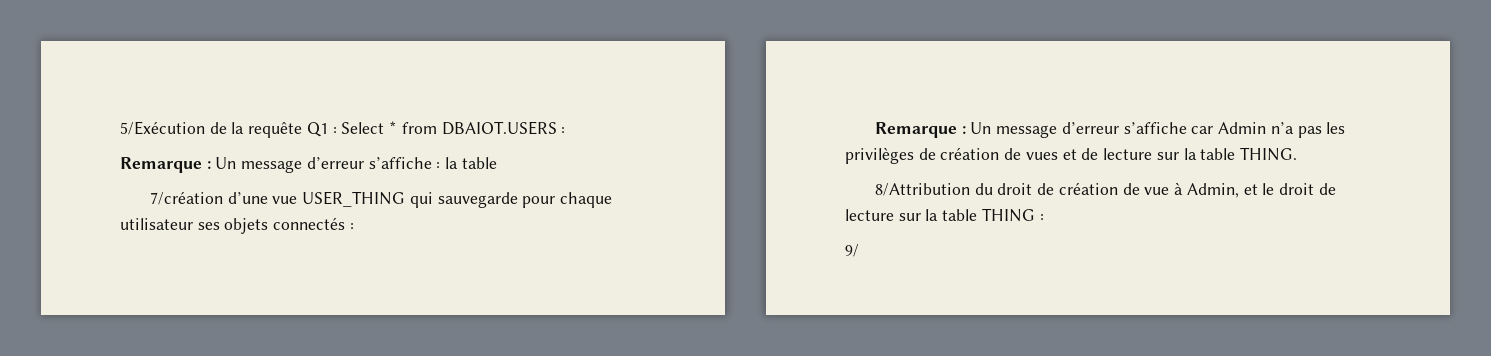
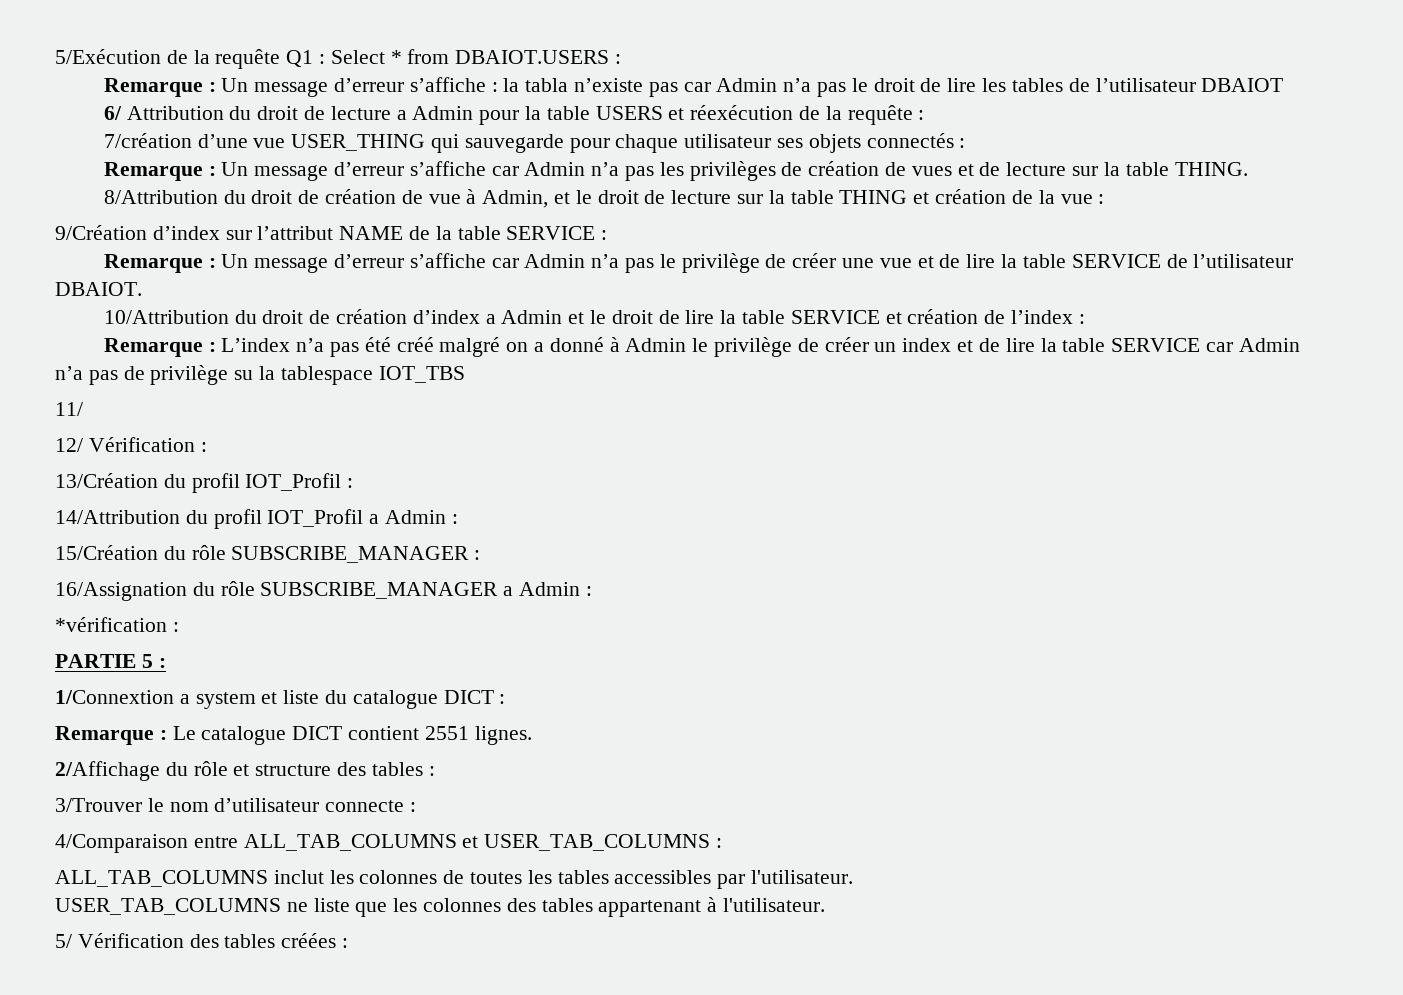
[461,157,497,169] table -> [525,78,1284,97] [103,105,925,125] tabla n’existe pas car Admin n’a pas le droit de lire les tables de l’utilisateur DBAIOT // 6/ Attribution du droit de lecture a Admin pour la table USERS et réexécution de la requête :
[1039,214,1044,221] [845,244,859,257] : // 9/ -> [913,189,1105,204] [55,225,608,240] [103,253,1294,273] [55,282,142,296] [103,309,1085,324] [103,337,1300,357] [55,365,465,385] [55,402,83,416] [55,437,207,452] [55,473,354,493] [55,509,458,529] [55,545,481,563] [55,581,592,601] [55,617,179,632] [55,654,166,668] [55,690,506,709] [55,726,532,745] [55,761,435,781] [55,798,417,812] [55,834,723,853] [55,870,854,889] [55,897,826,917] [55,933,349,948] et création de la vue : // 9/Création d’index sur l’attribut NAME de la table SERVICE : // Remarque : Un message d’erreur s’affiche car Admin n’a pas le privilège de créer une vue et de lire la table SERVICE de l’utilisateur DBAIOT. // 10/Attribution du droit de création d’index a Admin et le droit de lire la table SERVICE et création de l’index : // Remarque : L’index n’a pas été créé malgré on a donné à Admin le privilège de créer un index et de lire la table SERVICE car Admin n’a pas de privilège su la tablespace IOT_TBS // 11/ // 12/ Vérification : // 13/Création du profil IOT_Profil : // 14/Attribution du profil IOT_Profil a Admin : // 15/Création du rôle SUBSCRIBE_MANAGER : // 16/Assignation du rôle SUBSCRIBE_MANAGER a Admin : // *vérification : // PARTIE 5 : // 1/Connextion a system et liste du catalogue DICT : // Remarque : Le catalogue DICT contient 2551 lignes. // 2/Affichage du rôle et structure des tables : // 3/Trouver le nom d’utilisateur connecte : // 4/Comparaison entre ALL_TAB_COLUMNS et USER_TAB_COLUMNS : // ALL_TAB_COLUMNS inclut les colonnes de toutes les tables accessibles par l'utilisateur. // USER_TAB_COLUMNS ne liste que les colonnes des tables appartenant à l'utilisateur. // 5/ Vérification des tables créées :

